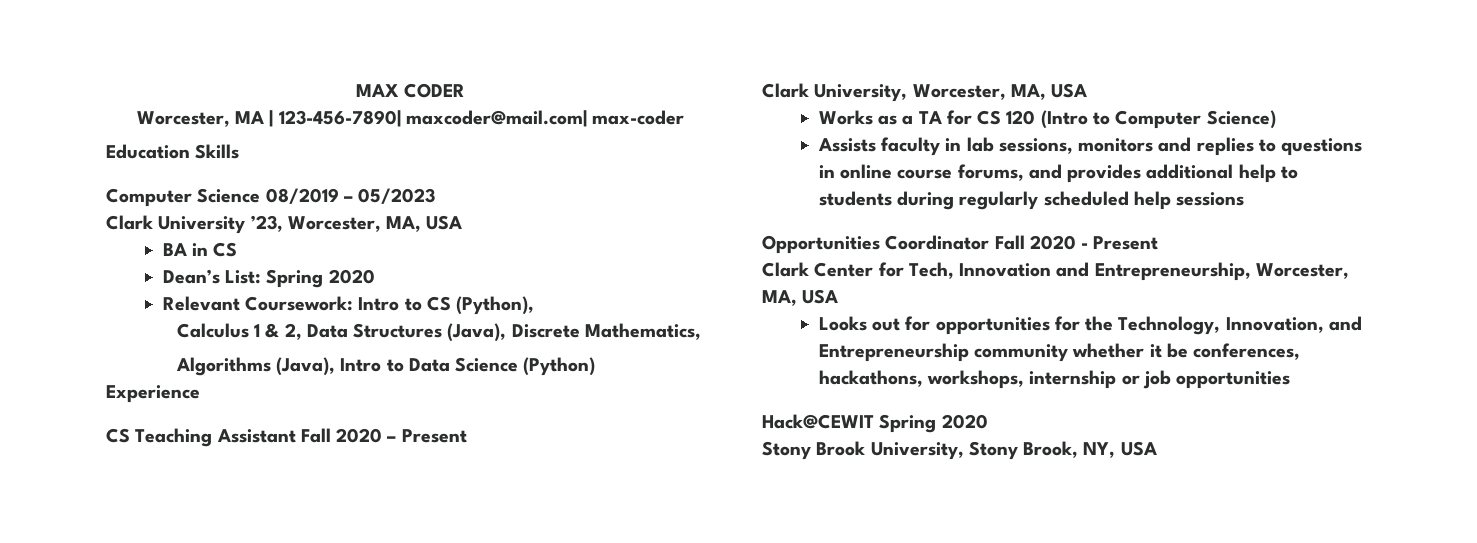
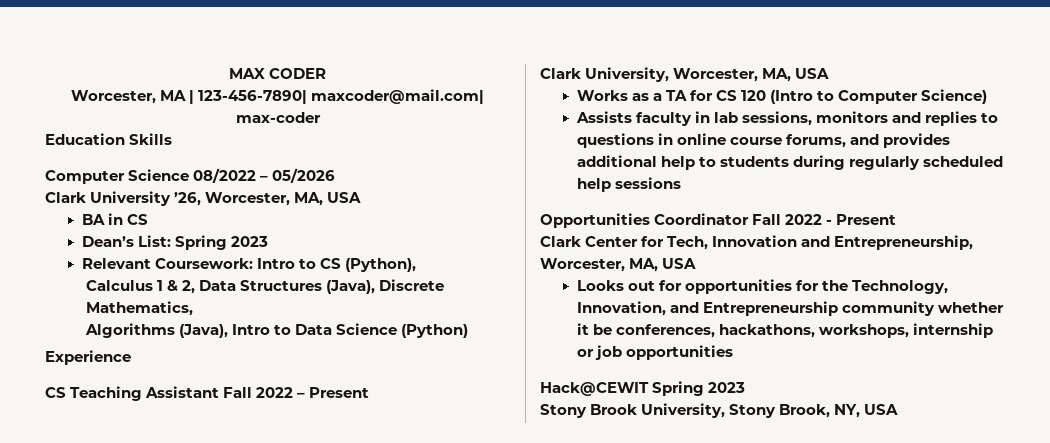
[265,188,436,204] 08/2019 – 05/2023 -> [193,168,336,183] 08/2022 – 05/2026
[250,215,283,232] ’23, -> [174,192,202,206] ’26,
[328,269,375,284] 2020 -> [231,236,269,247] 2023
[336,428,383,443] 2020 -> [256,387,294,398] 2022
[1029,235,1076,250] 2020 -> [785,214,823,225] 2022
[941,414,988,429] 2020 -> [708,382,746,393] 2023

